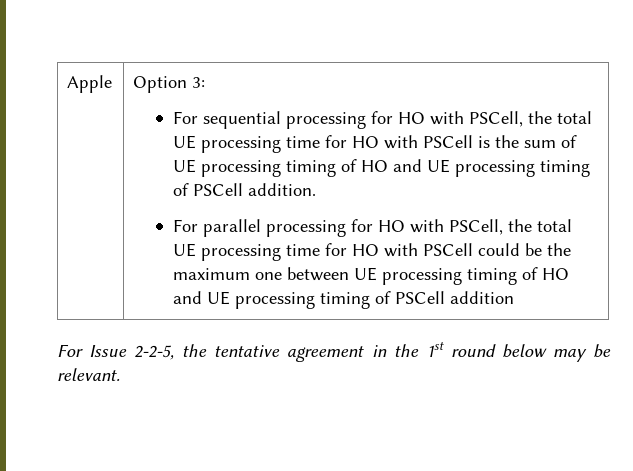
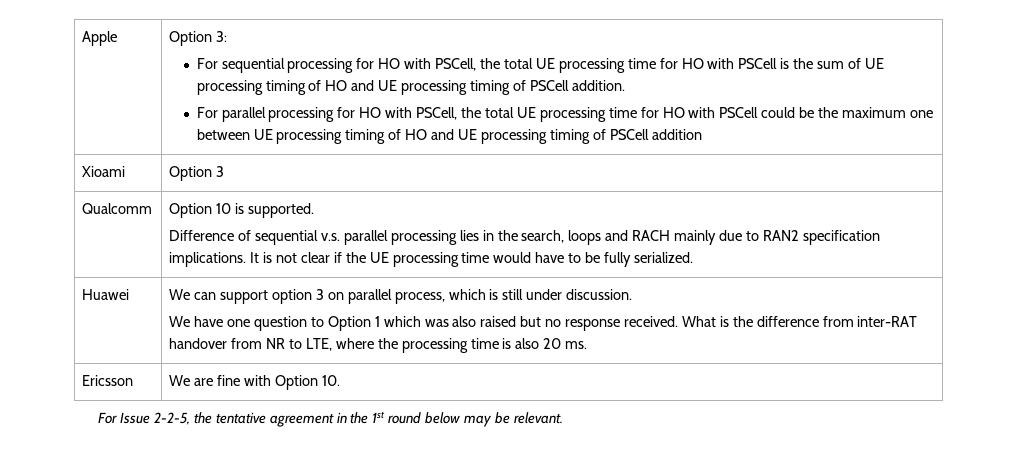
(514, 297) none -> [82,166,126,177] [169,166,225,181] [82,203,153,214] [169,203,314,218] [169,230,880,245] [169,252,693,267] [82,289,130,300] [169,289,633,304] [169,316,918,331] [169,338,588,353] [82,375,134,386] [169,375,340,390] // Xioami | Option 3 // Qualcomm | Option 10 is supported. // Difference of sequential v.s. parallel processing lies in the search, loops and RACH mainly due to RAN2 specification implications. It is not clear if the UE processing time would have to be fully serialized. // Huawei | We can support option 3 on parallel process, which is still under discussion. // We have one question to Option 1 which was also raised but no response received. What is the difference from inter-RAT handover from NR to LTE, where the processing time is also 20 ms. // Ericsson | We are fine with Option 10.

